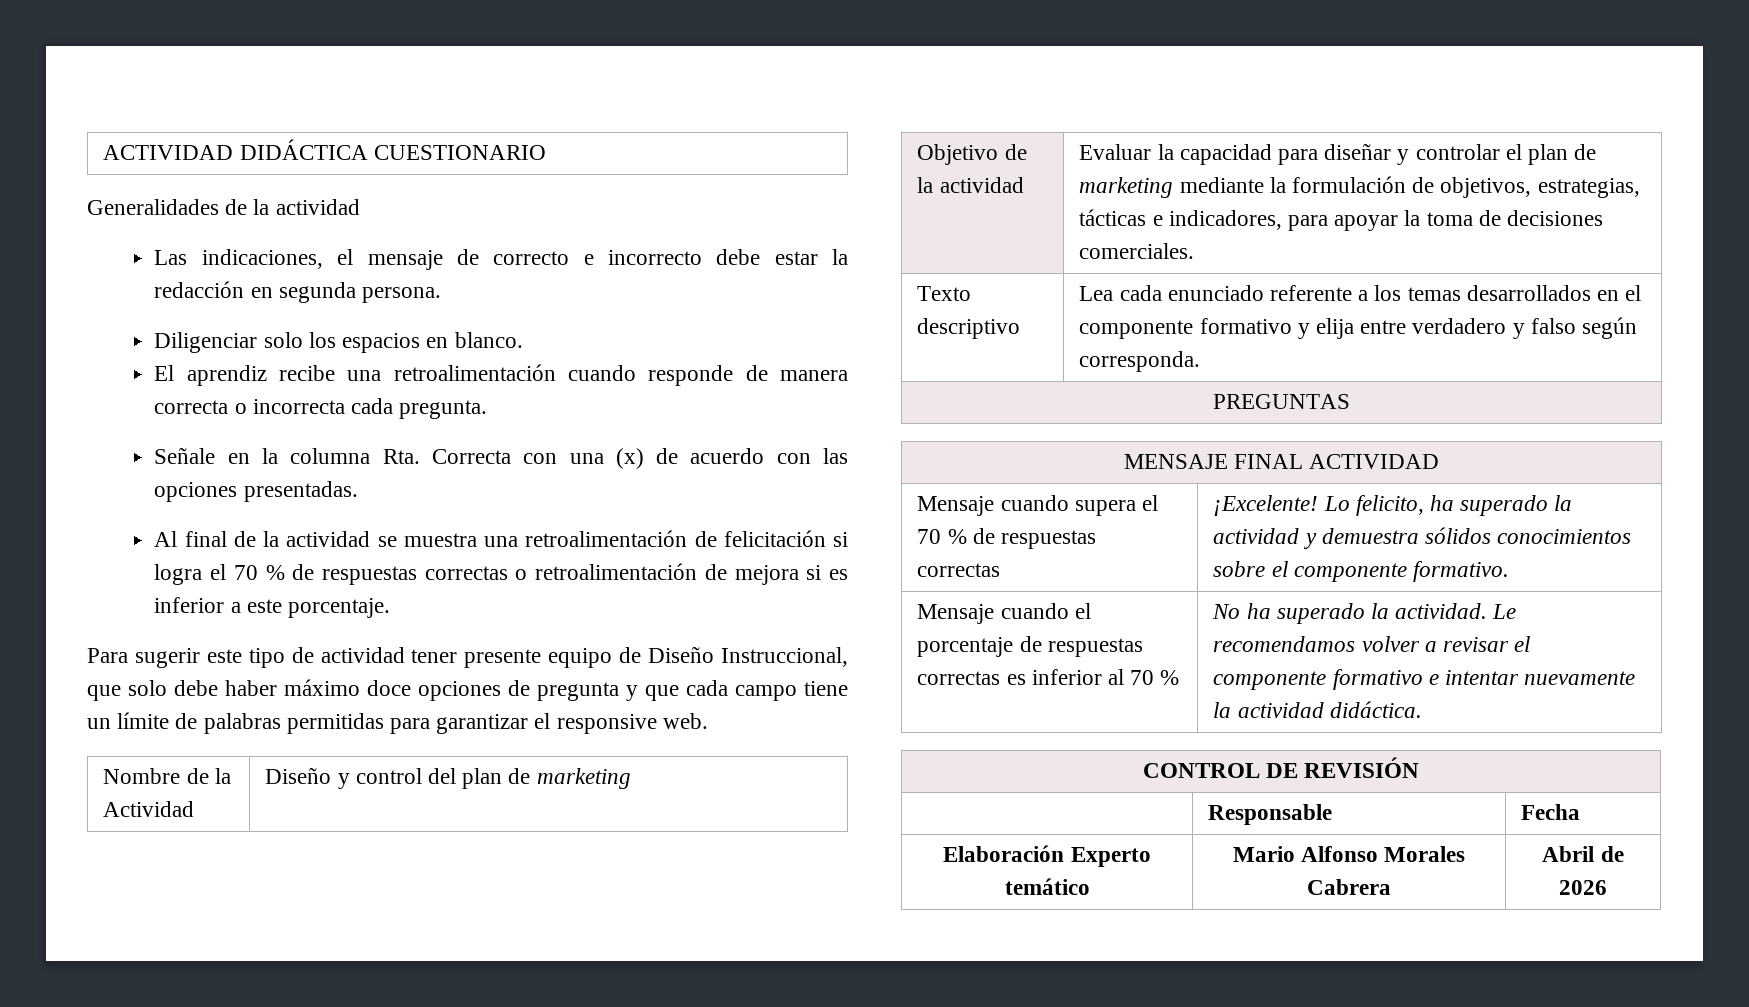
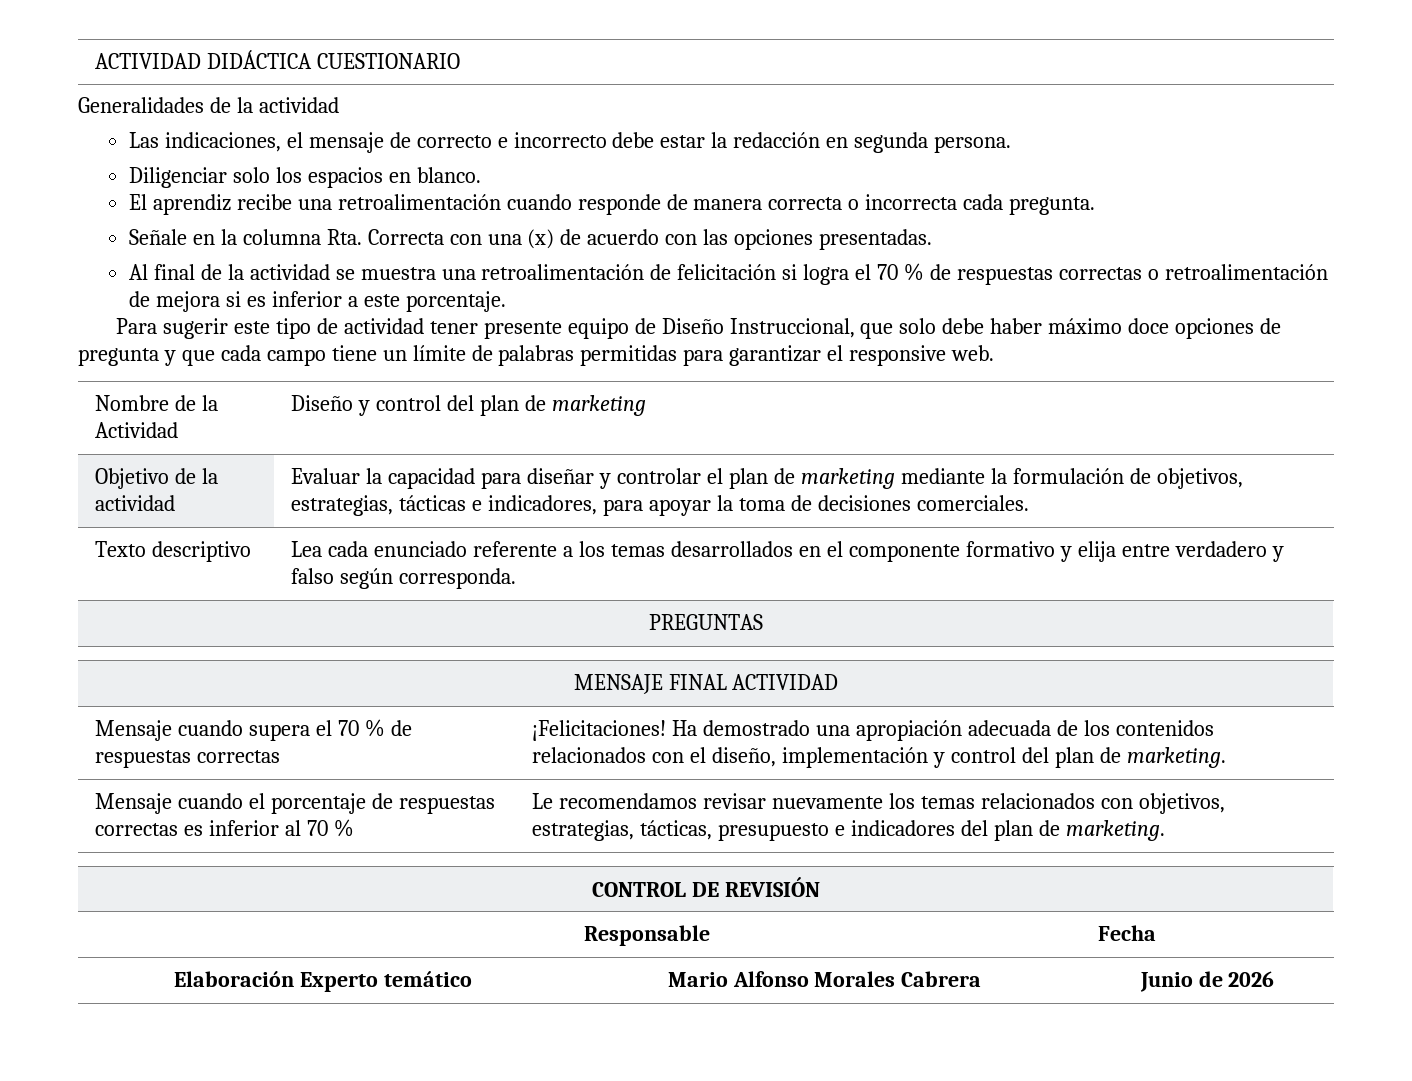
[1213,495,1573,516] [1213,527,1632,549] [1213,561,1510,582] ¡Excelente! Lo felicito, ha superado la actividad y demuestra sólidos conocimientos sobre el componente formativo. -> [532,720,1214,741] [532,747,1226,768] ¡Felicitaciones! Ha demostrado una apropiación adecuada de los contenidos relacionados con el diseño, implementación y control del plan de marketing.
[1212,603,1517,624] [1213,636,1531,652] [1213,669,1636,690] [1213,701,1422,718] No ha superado la actividad. Le recomendamos volver a revisar el componente formativo e intentar nuevamente la actividad didáctica. -> [532,793,1225,814] [532,820,1165,841] Le recomendamos revisar nuevamente los temas relacionados con objetivos, estrategias, tácticas, presupuesto e indicadores del plan de marketing.
[1542,846,1595,862] Abril -> [1139,972,1193,992] Junio

